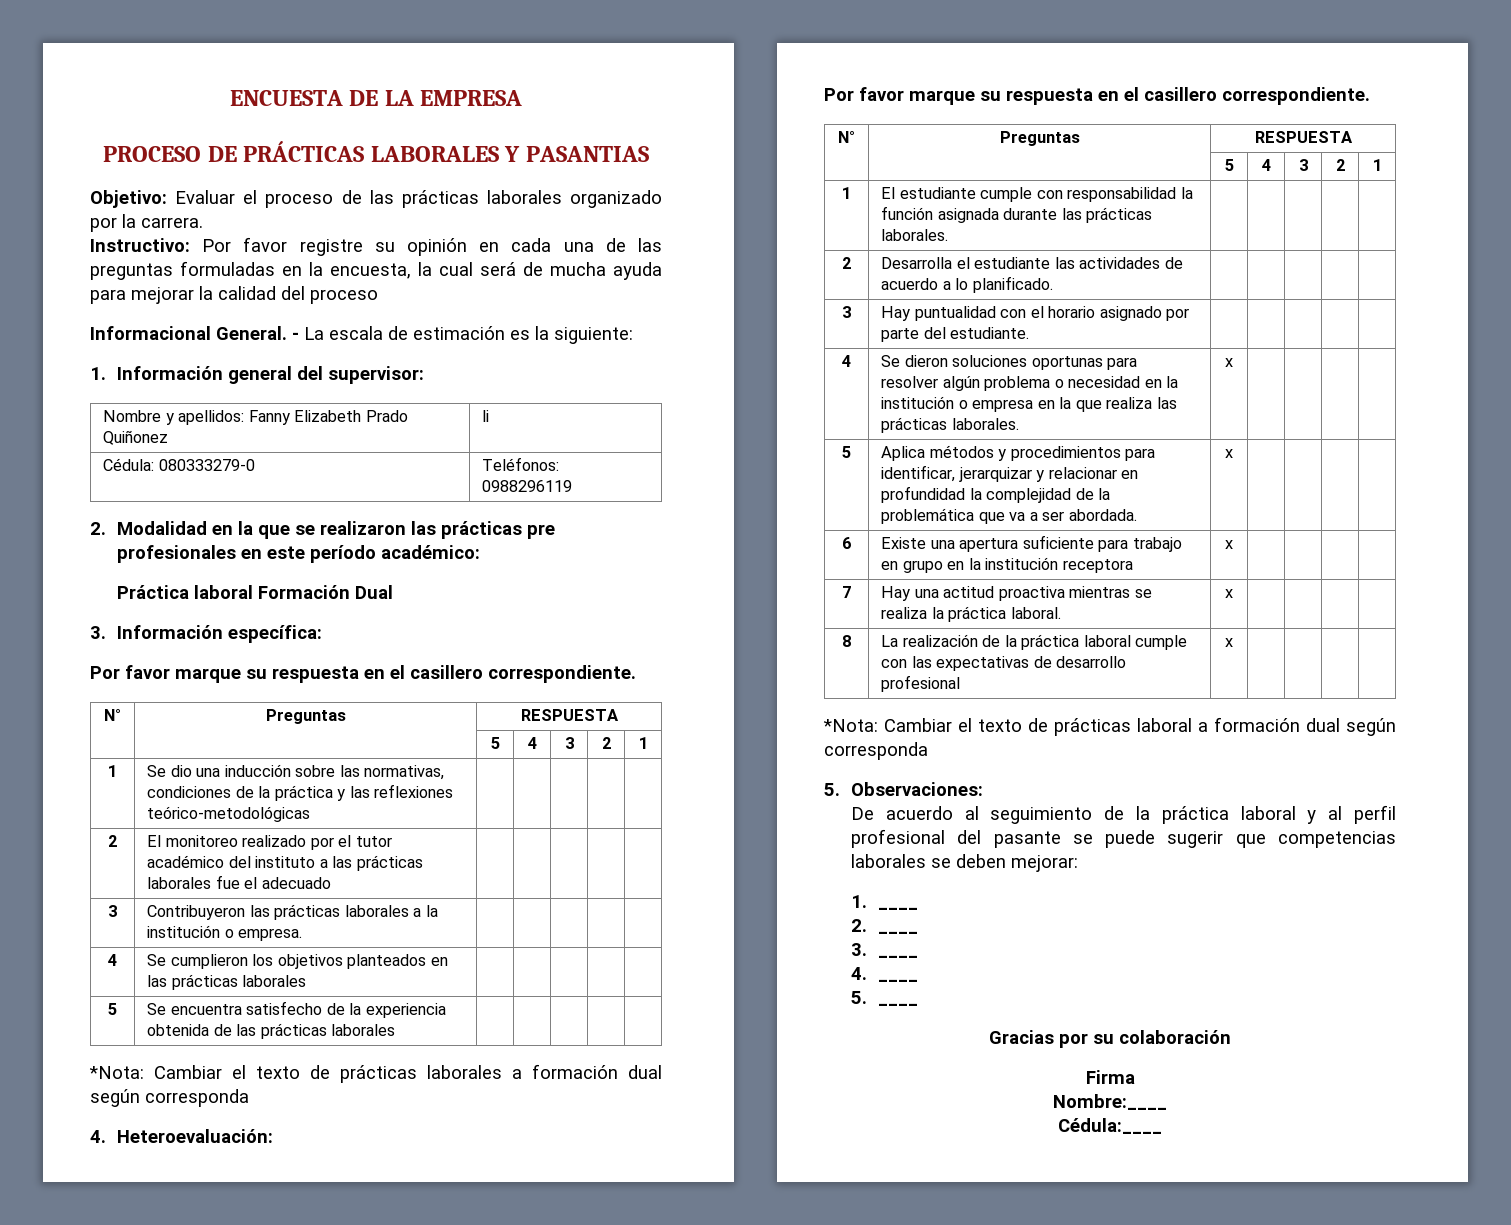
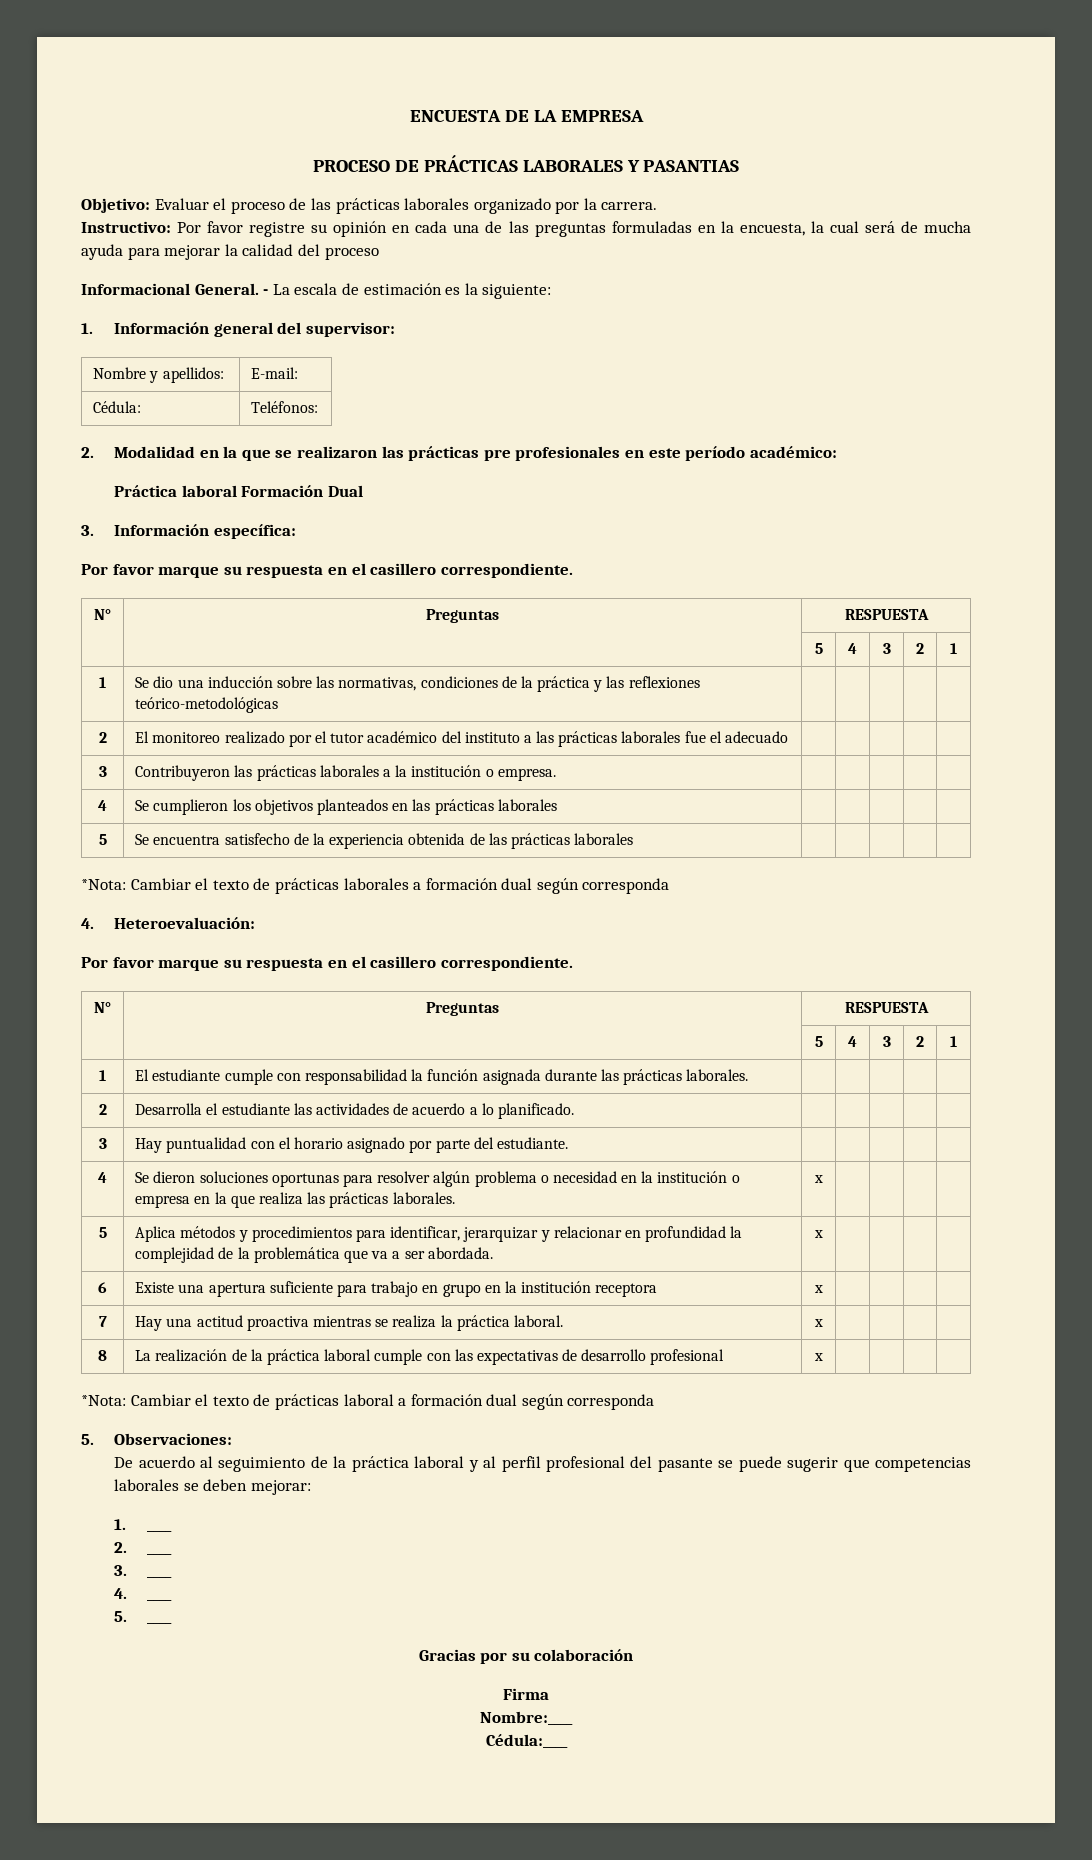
[248,410,408,425] [103,430,169,445] [482,410,490,422] Fanny Elizabeth Prado Quiñonez | li -> [251,367,299,379] | E-mail:
[158,459,255,471] 080333279-0 -> (142, 407) none
[482,480,573,492] 0988296119 -> (319, 407) none

